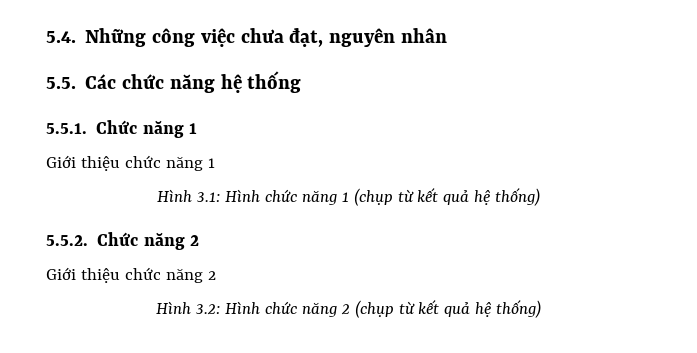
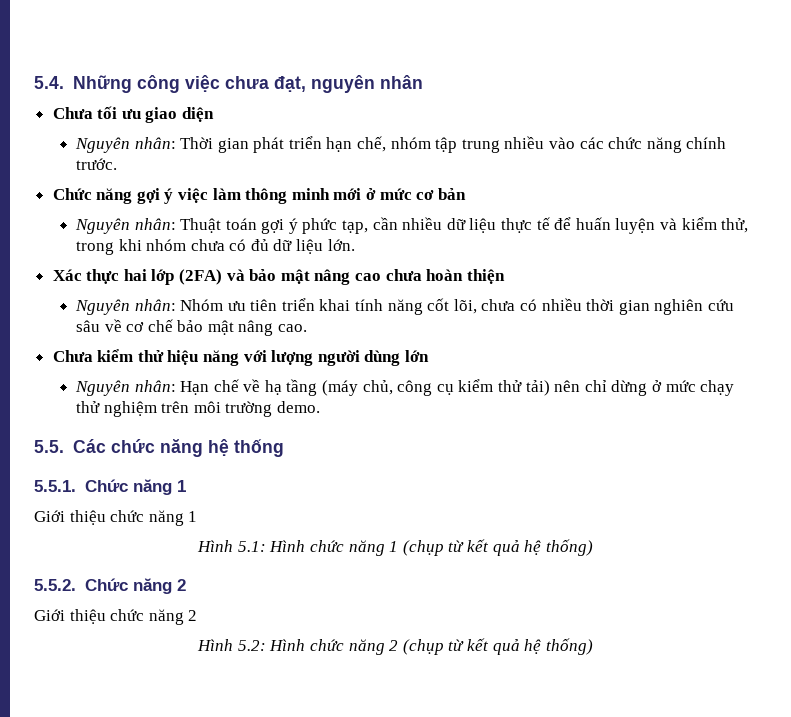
(448, 35) none -> [52,106,215,123] [74,136,727,153] [75,158,117,170] [52,188,466,204] [74,217,749,234] [75,239,355,255] [52,269,505,285] [74,298,734,315] [75,319,308,336] [52,349,430,366] [74,379,735,396] [75,401,320,417] // Chưa tối ưu giao diện // Nguyên nhân: Thời gian phát triển hạn chế, nhóm tập trung nhiều vào các chức năng chính trước. // Chức năng gợi ý việc làm thông minh mới ở mức cơ bản // Nguyên nhân: Thuật toán gợi ý phức tạp, cần nhiều dữ liệu thực tế để huấn luyện và kiểm thử, trong khi nhóm chưa có đủ dữ liệu lớn. // Xác thực hai lớp (2FA) và bảo mật nâng cao chưa hoàn thiện // Nguyên nhân: Nhóm ưu tiên triển khai tính năng cốt lõi, chưa có nhiều thời gian nghiên cứu sâu về cơ chế bảo mật nâng cao. // Chưa kiểm thử hiệu năng với lượng người dùng lớn // Nguyên nhân: Hạn chế về hạ tầng (máy chủ, công cụ kiểm thử tải) nên chỉ dừng ở mức chạy thử nghiệm trên môi trường demo.
[196,192,220,202] 3.1: -> [237,541,266,552] 5.1:
[195,304,220,315] 3.2: -> [237,640,266,651] 5.2:

